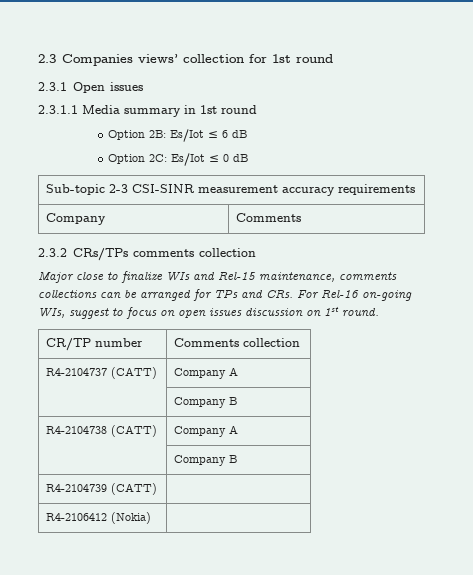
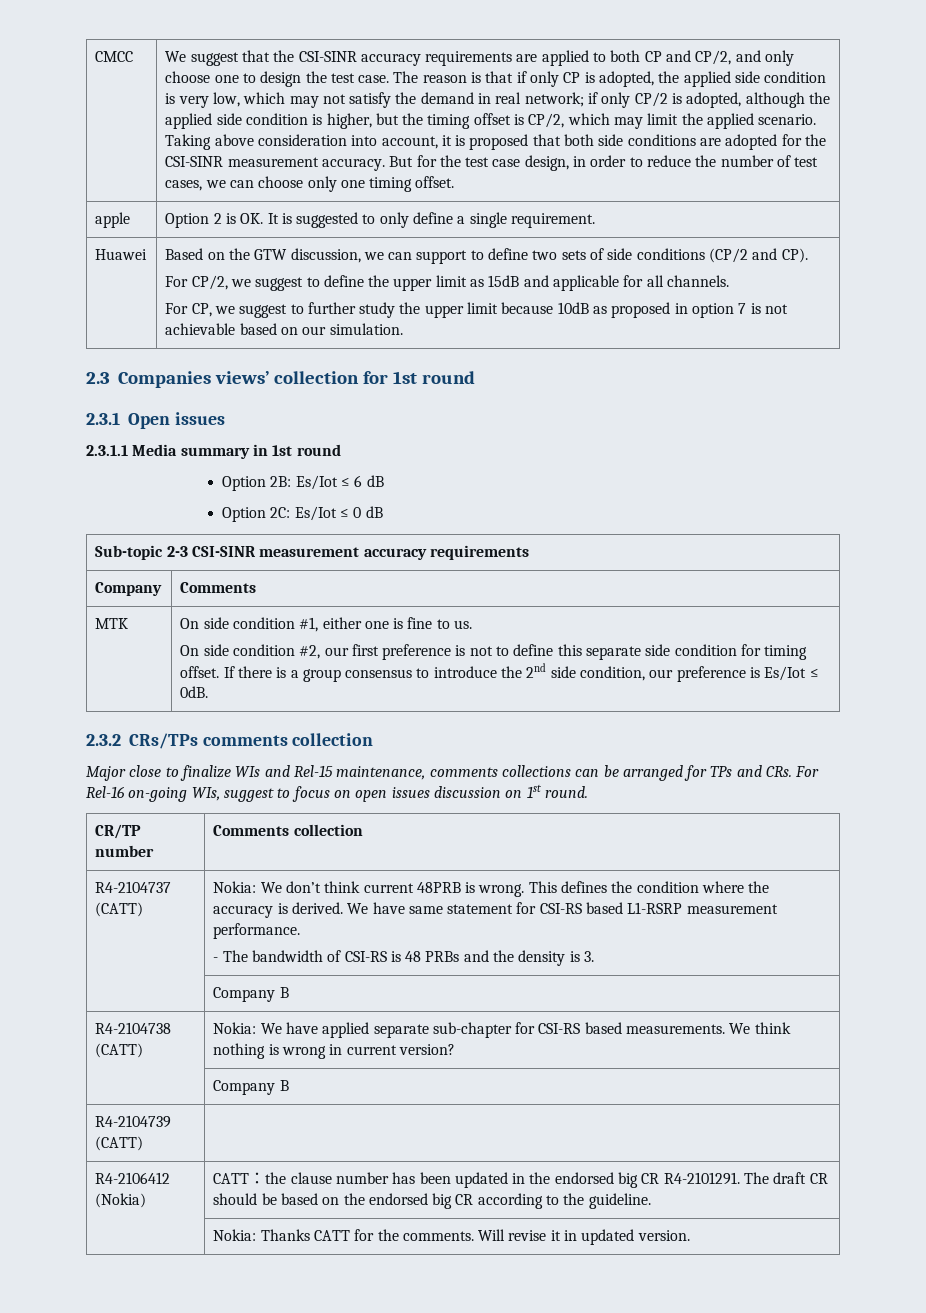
(38, 58) none -> [95,51,134,62] [165,50,795,66] [165,71,827,87] [165,92,830,108] [165,113,817,129] [165,134,827,150] [165,155,819,171] [165,176,455,192] [95,212,131,228] [165,212,596,228] [95,249,148,260] [165,248,808,264] [165,275,730,291] [165,302,788,318] [165,323,403,335] CMCC | We suggest that the CSI-SINR accuracy requirements are applied to both CP and CP/2, and only choose one to design the test case. The reason is that if only CP is adopted, the applied side condition is very low, which may not satisfy the demand in real network; if only CP/2 is adopted, although the applied side condition is higher, but the timing offset is CP/2, which may limit the applied scenario. Taking above consideration into account, it is proposed that both side conditions are adopted for the CSI-SINR measurement accuracy. But for the test case design, in order to reduce the number of test cases, we can choose only one timing offset. // apple | Option 2 is OK. It is suggested to only define a single requirement. // Huawei | Based on the GTW discussion, we can support to define two sets of side conditions (CP/2 and CP). // For CP/2, we suggest to define the upper limit as 15dB and applicable for all channels. // For CP, we suggest to further study the upper limit because 10dB as proposed in option 7 is not achievable based on our simulation. //
(302, 217) none -> [95,618,129,629] [180,617,473,632] [180,644,808,660] [180,663,819,682] [180,686,209,698] // MTK | On side condition #1, either one is fine to us. // On side condition #2, our first preference is not to define this separate side condition for timing offset. If there is a group consensus to introduce the 2nd side condition, our preference is Es/Iot ≤ 0dB.
[174,367,239,379] [174,397,238,408] [46,425,158,437] [174,425,239,437] Company A // | Company B // R4-2104738 (CATT) | Company A -> [213,881,770,897] [213,902,778,918] [213,923,301,939] [213,950,595,966] [213,987,289,1002] [95,1022,172,1034] [95,1043,144,1058] [213,1022,791,1038] [213,1043,455,1059] Nokia: We don’t think current 48PRB is wrong. This defines the condition where the accuracy is derived. We have same statement for CSI-RS based L1-RSRP measurement performance. // - The bandwidth of CSI-RS is 48 PRBs and the density is 3. // | Company B // R4-2104738 (CATT) | Nokia: We have applied separate sub-chapter for CSI-RS based measurements. We think nothing is wrong in current version?
(152, 518) none -> [213,1172,828,1188] [213,1193,651,1209] [213,1229,690,1245] CATT：the clause number has been updated in the endorsed big CR R4-2101291. The draft CR should be based on the endorsed big CR according to the guideline. // | Nokia: Thanks CATT for the comments. Will revise it in updated version.

